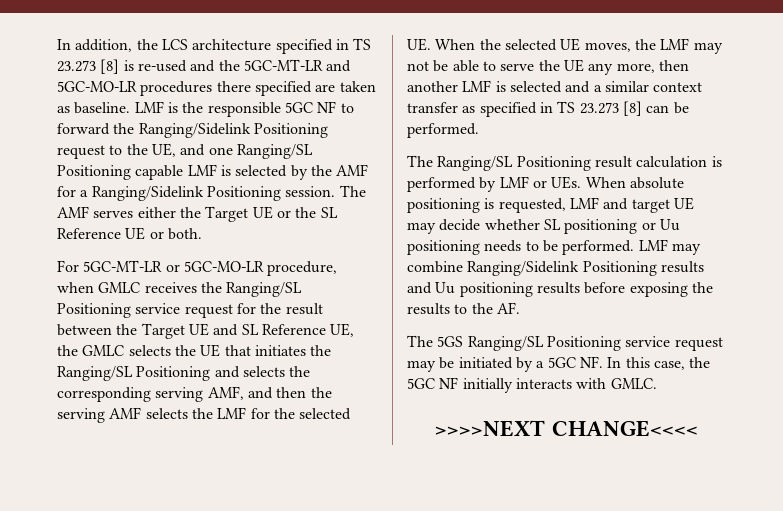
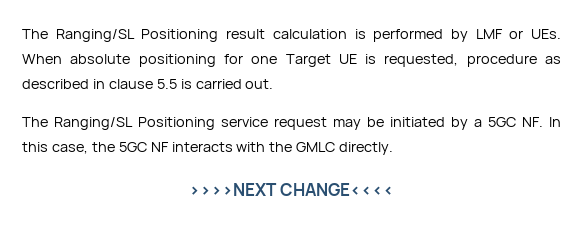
[57,38,372,54] [57,59,352,74] [57,81,376,96] [57,101,354,117] [57,123,328,138] [57,143,313,159] [57,164,369,180] [57,185,366,201] [57,206,338,222] [57,227,202,240] [57,260,338,276] [57,282,303,297] [57,303,323,318] [57,323,355,339] [57,344,332,357] [57,366,311,381] [57,386,332,402] [57,407,352,423] [407,38,723,54] [407,59,689,75] [407,80,703,93] [407,101,689,117] [407,123,479,138] In addition, the LCS architecture specified in TS 23.273 [8] is re-used and the 5GC-MT-LR and 5GC-MO-LR procedures there specified are taken as baseline. LMF is the responsible 5GC NF to forward the Ranging/Sidelink Positioning request to the UE, and one Ranging/SL Positioning capable LMF is selected by the AMF for a Ranging/Sidelink Positioning session. The AMF serves either the Target UE or the SL Reference UE or both. // For 5GC-MT-LR or 5GC-MO-LR procedure, when GMLC receives the Ranging/SL Positioning service request for the result between the Target UE and SL Reference UE, the GMLC selects the UE that initiates the Ranging/SL Positioning and selects the corresponding serving AMF, and then the serving AMF selects the LMF for the selected UE. When the selected UE moves, the LMF may not be able to serve the UE any more, then another LMF is selected and a similar context transfer as specified in TS 23.273 [8] can be performed. // -> (22, 34) none
[484,197,694,213] [407,219,680,234] [407,239,701,255] [407,261,704,276] [407,282,713,297] [407,302,520,315] [407,335,464,347] is requested, LMF and target UE may decide whether SL positioning or Uu positioning needs to be performed. LMF may combine Ranging/Sidelink Positioning results and Uu positioning results before exposing the results to the AF. // The 5GS -> [223,54,561,67] [22,79,274,89] [22,117,48,127] for one Target UE is requested, procedure as described in clause 5.5 is carried out. // The
[462,378,513,393] initially -> (169, 147) none
[610,378,657,389] GMLC. -> [269,142,394,155] the GMLC directly.

